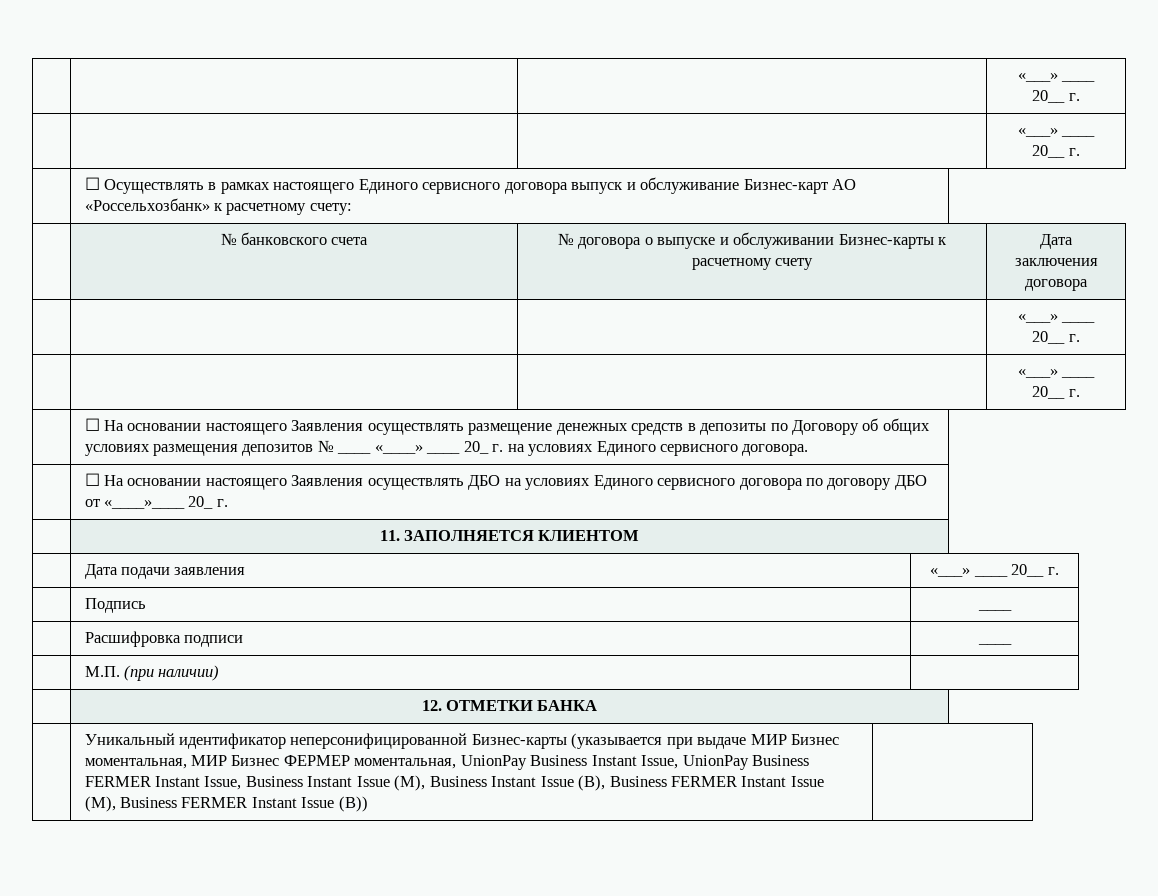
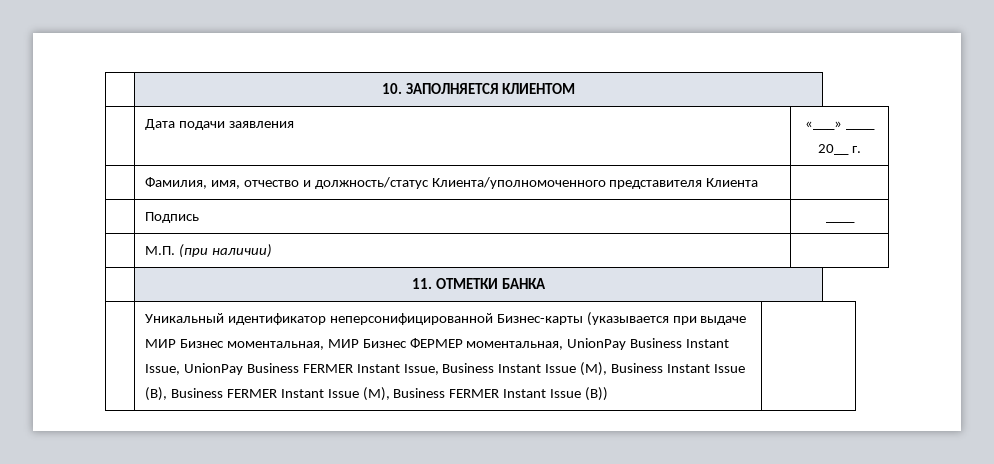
[1017,73,1096,82] [1032,90,1080,103] [1017,128,1096,137] [1032,145,1080,158] [84,177,856,194] [84,198,352,215] [220,232,369,245] [557,232,948,249] [691,258,814,270] [1040,234,1073,249] [1014,258,1098,266] [1025,279,1088,291] [1017,314,1096,323] [1032,331,1080,344] [1017,369,1096,378] [1032,386,1080,399] [84,418,930,435] [84,440,334,456] [337,441,809,456] [84,473,927,490] [84,496,228,509] [379,530,400,541] | | | «___» ____ 20__ г. // | | | «___» ____ 20__ г. // | ☐ Осуществлять в рамках настоящего Единого сервисного договора выпуск и обслуживание Бизнес-карт АО «Россельхозбанк» к расчетному счету: // | № банковского счета | № договора о выпуске и обслуживании Бизнес-карты к расчетному счету | Дата заключения договора // | | | «___» ____ 20__ г. // | | | «___» ____ 20__ г. // | ☐ На основании настоящего Заявления осуществлять размещение денежных средств в депозиты по Договору об общих условиях размещения депозитов № ____ «____» ____ 20_ г. на условиях Единого сервисного договора. // | ☐ На основании настоящего Заявления осуществлять ДБО на условиях Единого сервисного договора по договору ДБО от «____»____ 20_ г. // | 11. -> [381,83,402,94] | 10.
[84,598,146,613] [977,609,1012,611] [84,631,243,647] Подпись | ____ // | Расшифровка подписи -> [144,177,759,189] [144,212,199,223] Фамилия, имя, отчество и должность/статус Клиента/уполномоченного представителя Клиента | // | Подпись
[421,700,442,711] 12. -> [412,278,433,289] 11.

